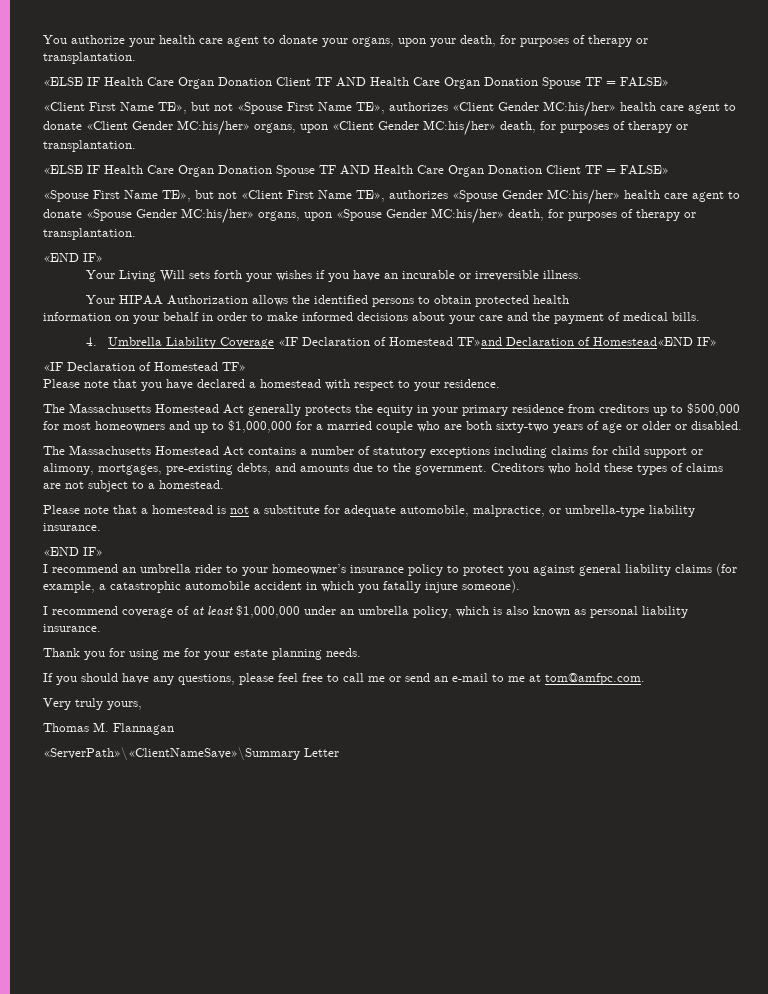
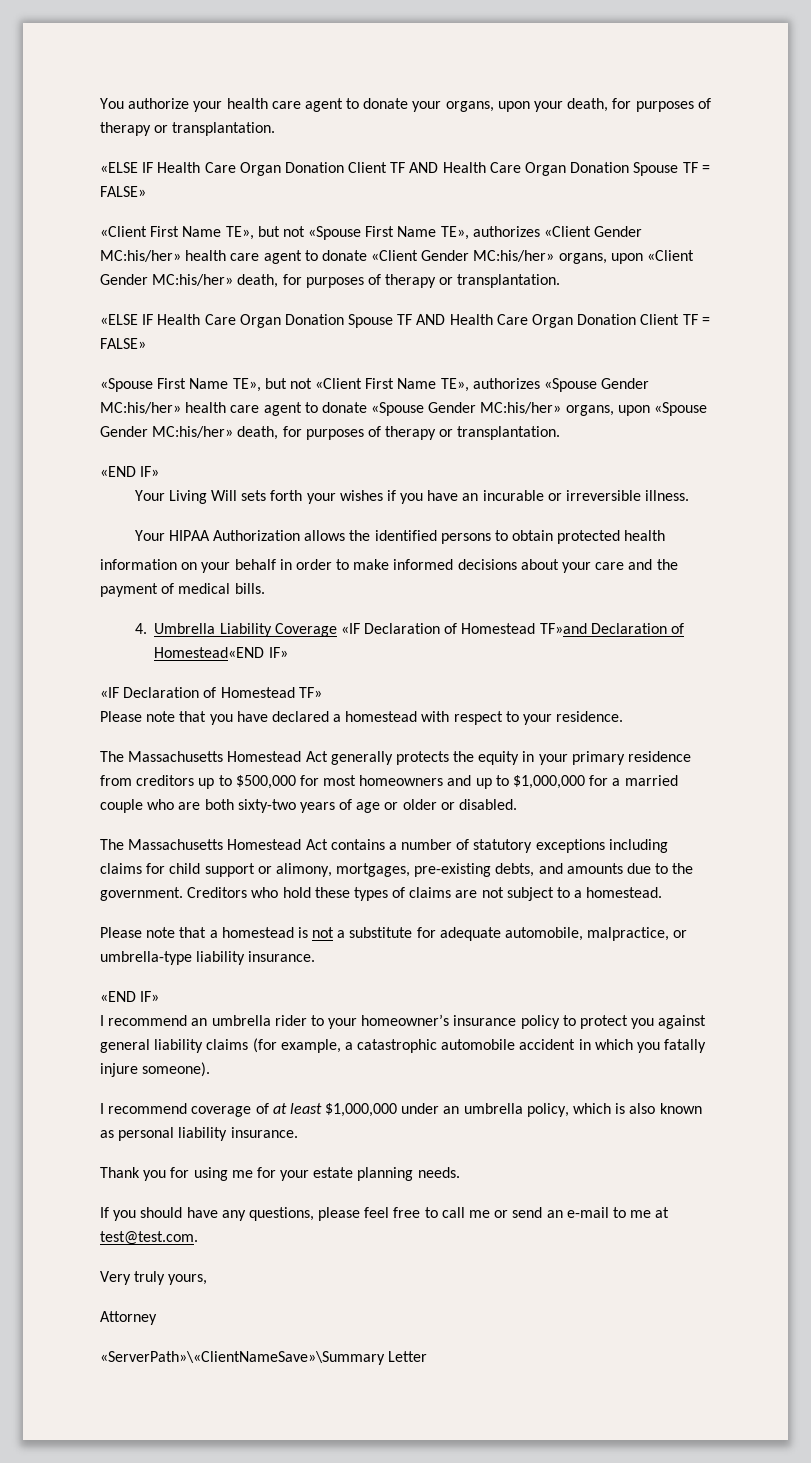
[545,673,645,685] tom@amfpc.com. -> [100,1231,198,1245] test@test.com.
[43,722,174,735] Thomas M. Flannagan -> [100,1311,157,1325] Attorney

